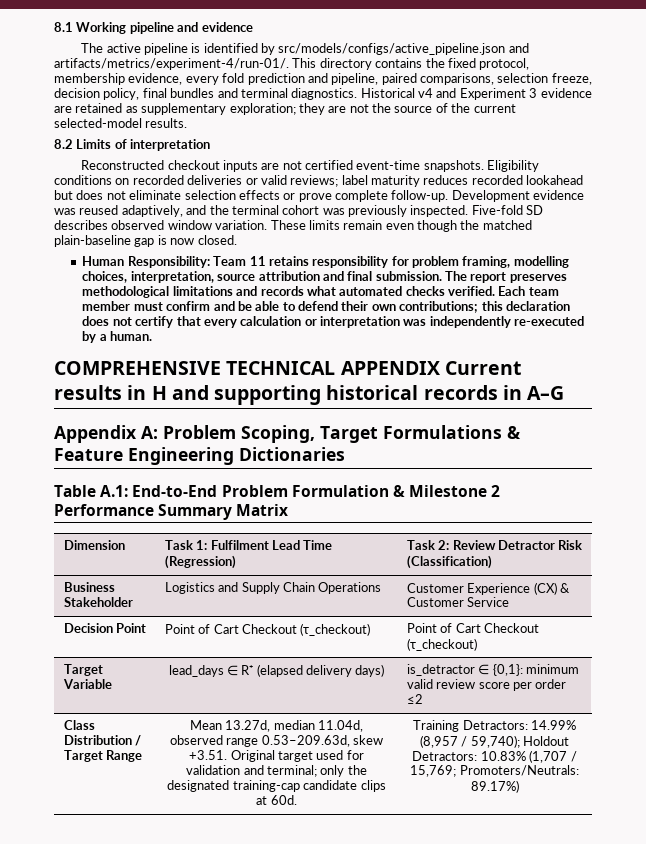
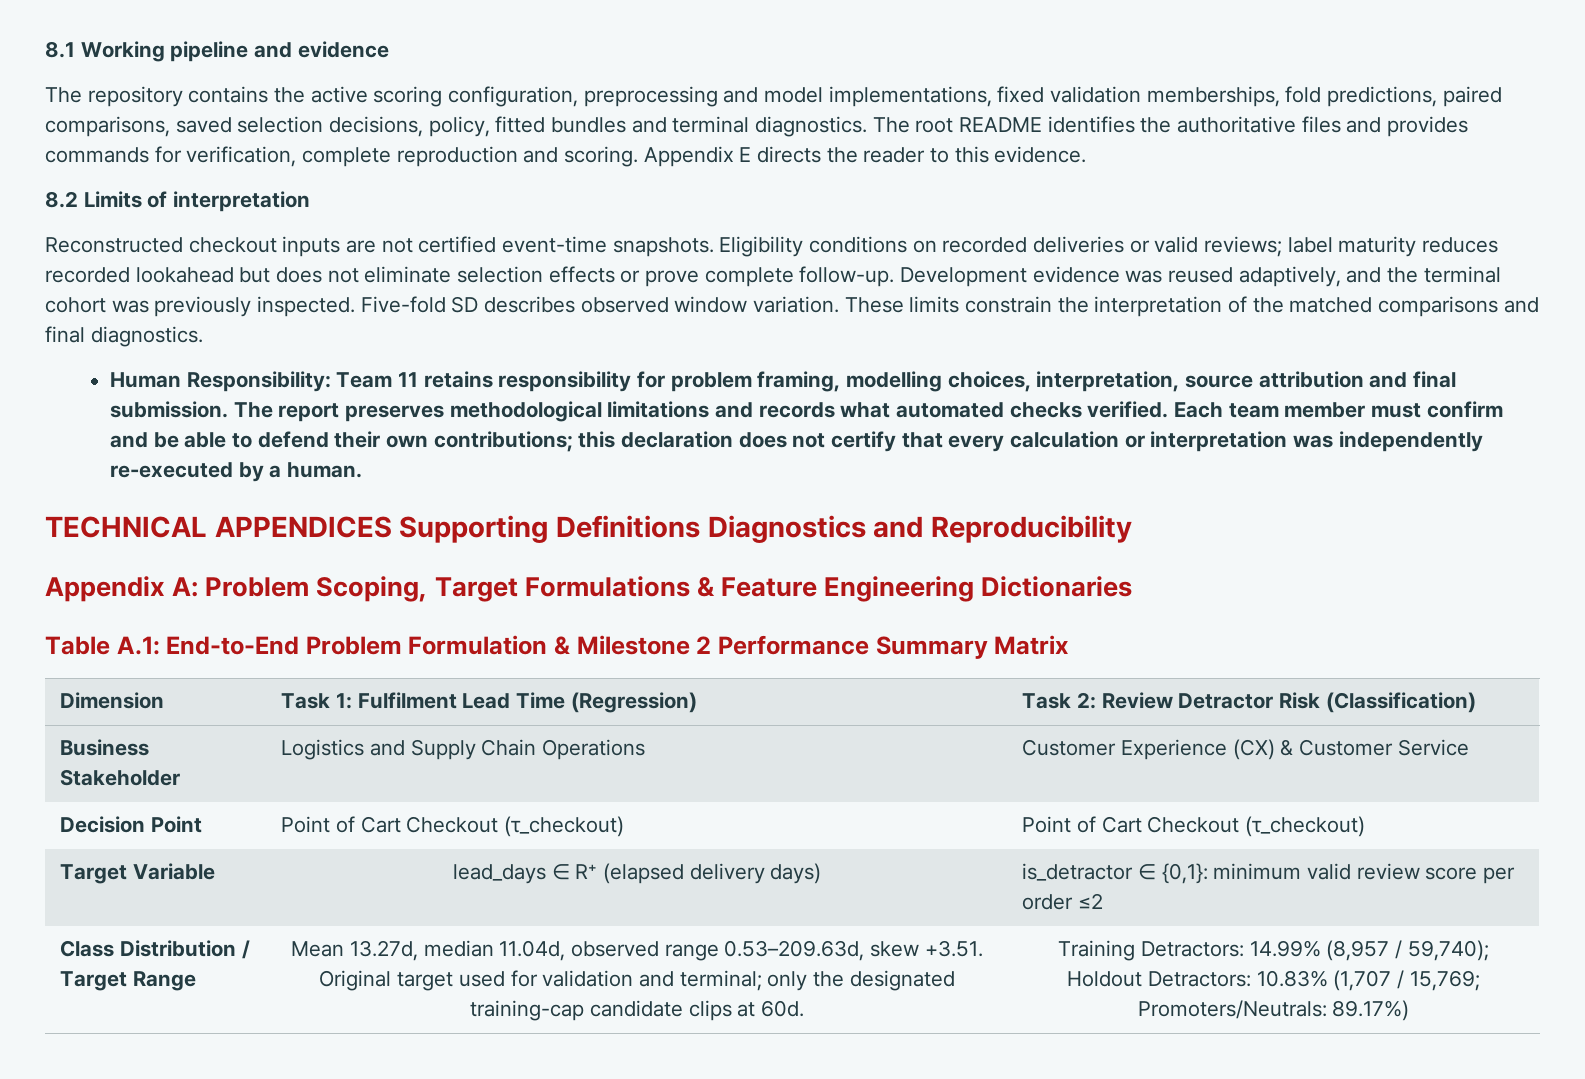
[106,43,529,55] [54,58,530,70] [54,73,592,85] [54,88,592,100] [54,103,516,115] [54,118,188,128] active pipeline is identified by src/models/configs/active_pipeline.json and artifacts/metrics/experiment-4/run-01/. This directory contains the fixed protocol, membership evidence, every fold prediction and pipeline, paired comparisons, selection freeze, decision policy, final bundles and terminal diagnostics. Historical v4 and Experiment 3 evidence are retained as supplementary exploration; they are not the source of the current selected-model results. -> [87,86,1502,107] [45,116,1469,137] [45,146,1087,167] repository contains the active scoring configuration, preprocessing and model implementations, fixed validation memberships, fold predictions, paired comparisons, saved selection decisions, policy, fitted bundles and terminal diagnostics. The root README identifies the authoritative files and provides commands for verification, complete reproduction and scoring. Appendix E directs the reader to this evidence.
[343,220,532,232] [54,235,237,247] remain even though the matched plain-baseline gap is now closed. -> [965,296,1539,317] [45,326,203,347] constrain the interpretation of the matched comparisons and final diagnostics.
[54,361,521,375] [54,385,565,405] COMPREHENSIVE TECHNICAL APPENDIX Current results in H and supporting historical records in A–G -> [45,515,1133,543] TECHNICAL APPENDICES Supporting Definitions Diagnostics and Reproducibility

